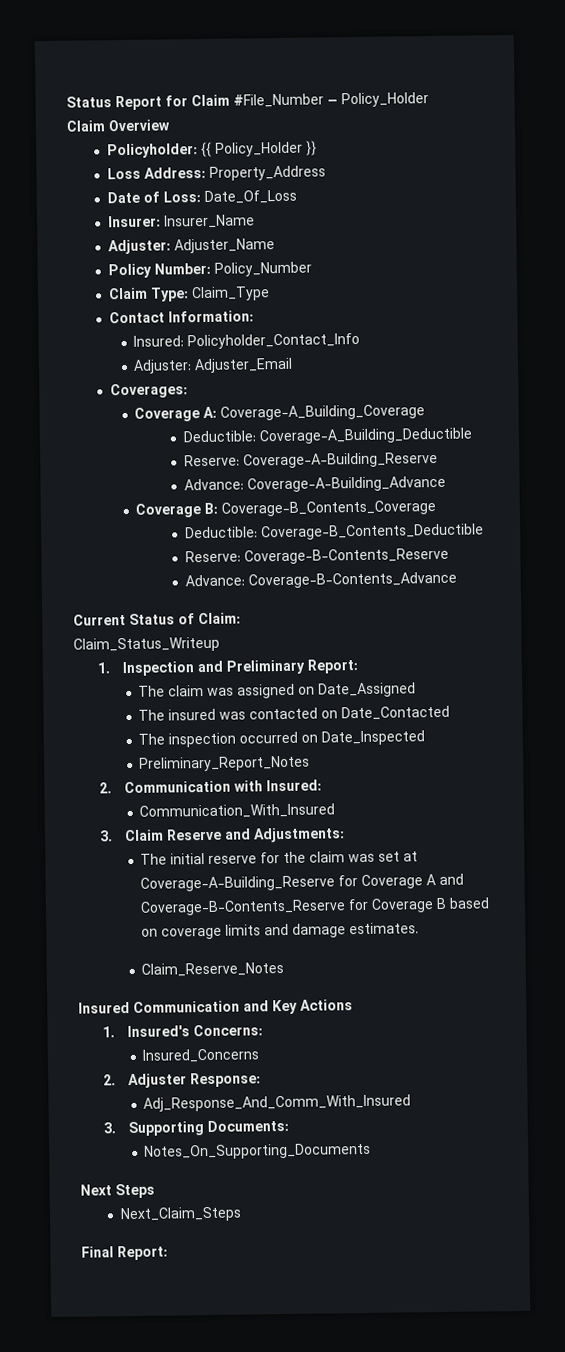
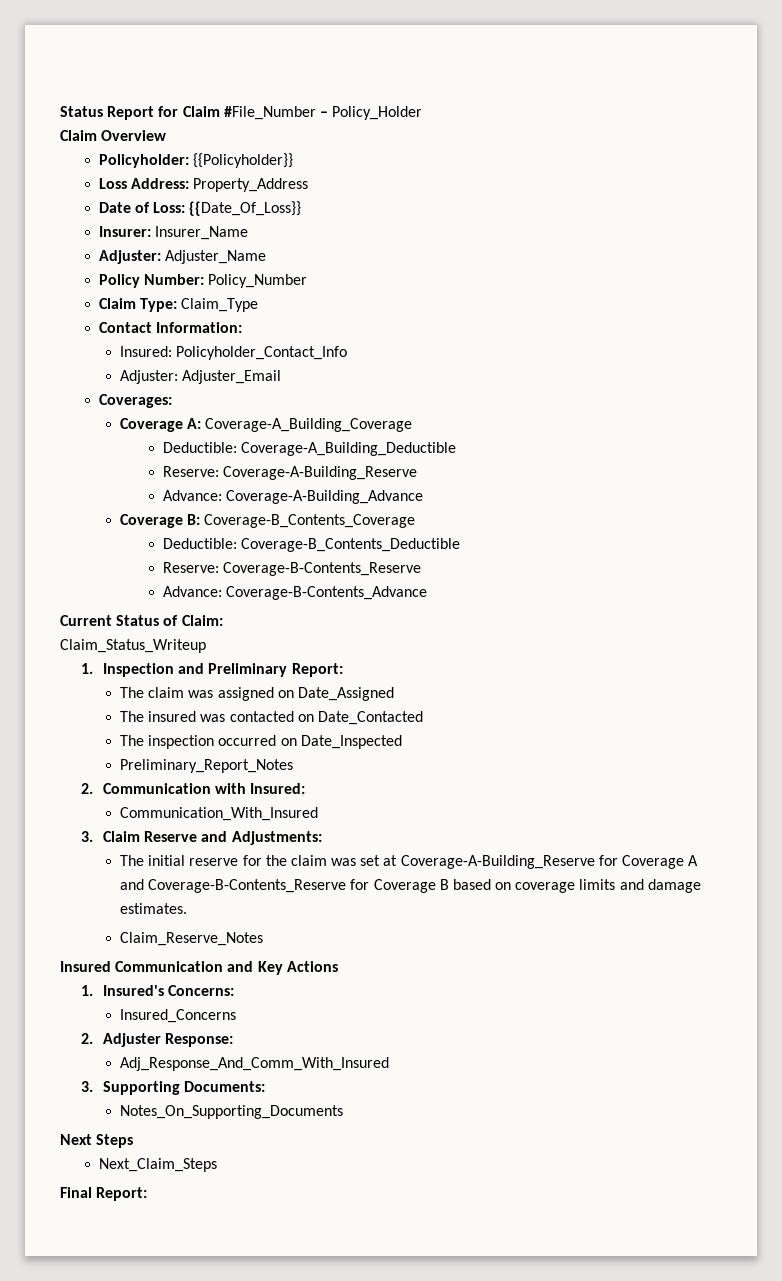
[200,140,317,158] {{ Policy_Holder }} -> [192,153,293,168] {{Policyholder}}
[203,189,297,204] Date_Of_Loss -> [189,201,302,216] {{Date_Of_Loss}}

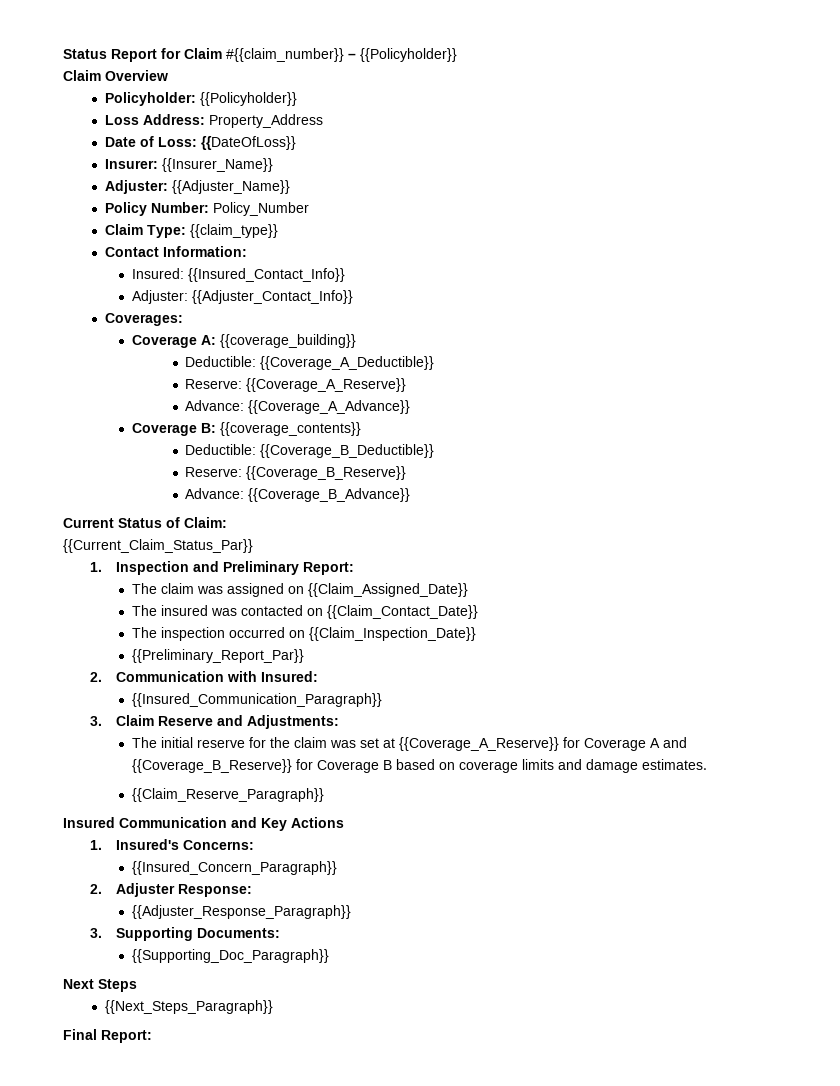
[223,106,423,120] #File_Number – Policy_Holder -> [226,48,457,62] #{{claim_number}} – {{Policyholder}}
[189,201,302,216] {{Date_Of_Loss}} -> [201,136,297,150] {{DateOfLoss}}
[154,226,248,240] [98,250,266,264] Insurer_Name // Adjuster: Adjuster_Name -> [162,158,274,172] [105,180,291,194] {{Insurer_Name}} // Adjuster: {{Adjuster_Name}}
[180,298,258,312] Claim_Type -> [190,224,279,238] {{claim_type}}
[176,346,348,360] [119,370,282,384] Policyholder_Contact_Info // Adjuster: Adjuster_Email -> [187,268,345,282] [131,290,353,304] {{Insured_Contact_Info}} // Adjuster: {{Adjuster_Contact_Info}}
[205,418,413,432] [162,442,457,456] [162,466,418,480] [162,490,424,504] Coverage-A_Building_Coverage // Deductible: Coverage-A_Building_Deductible // Reserve: Coverage-A-Building_Reserve // Advance: Coverage-A-Building_Advance -> [219,334,356,348] [185,356,435,370] [185,378,407,392] [185,400,411,414] {{coverage_building}} // Deductible: {{Coverage_A_Deductible}} // Reserve: {{Coverage_A_Reserve}} // Advance: {{Coverage_A_Advance}}
[204,514,416,528] [162,538,461,552] [162,562,422,576] [162,586,428,600] Coverage-B_Contents_Coverage // Deductible: Coverage-B_Contents_Deductible // Reserve: Coverage-B-Contents_Reserve // Advance: Coverage-B-Contents_Advance -> [219,422,361,436] [185,444,435,458] [185,466,407,480] [185,488,411,502] {{coverage_contents}} // Deductible: {{Coverage_B_Deductible}} // Reserve: {{Coverage_B_Reserve}} // Advance: {{Coverage_B_Advance}}
[60,639,206,653] Claim_Status_Writeup -> [63,539,253,553] {{Current_Claim_Status_Par}}
[297,687,394,701] Date_Assigned -> [307,583,468,597] {{Claim_Assigned_Date}}
[317,711,423,725] Date_Contacted -> [326,605,478,619] {{Claim_Contact_Date}}
[300,735,402,749] [119,759,293,773] Date_Inspected // Preliminary_Report_Notes -> [308,627,476,641] [131,649,304,663] {{Claim_Inspection_Date}} // {{Preliminary_Report_Par}}
[119,807,318,821] Communication_With_Insured -> [131,693,382,707] {{Insured_Communication_Paragraph}}
[400,855,595,869] Coverage-A-Building_Reserve -> [398,737,559,751] {{Coverage_A_Reserve}}
[148,879,347,893] Coverage-B-Contents_Reserve -> [131,759,292,773] {{Coverage_B_Reserve}}
[119,932,263,946] Claim_Reserve_Notes -> [131,788,324,802] {{Claim_Reserve_Paragraph}}
[119,1009,236,1023] Insured_Concerns -> [131,861,337,875] {{Insured_Concern_Paragraph}}
[119,1057,389,1071] Adj_Response_And_Comm_With_Insured -> [131,905,351,919] {{Adjuster_Response_Paragraph}}
[119,1105,343,1119] Notes_On_Supporting_Documents -> [131,949,329,963] {{Supporting_Doc_Paragraph}}
[98,1158,217,1172] Next_Claim_Steps -> [105,1000,274,1014] {{Next_Steps_Paragraph}}

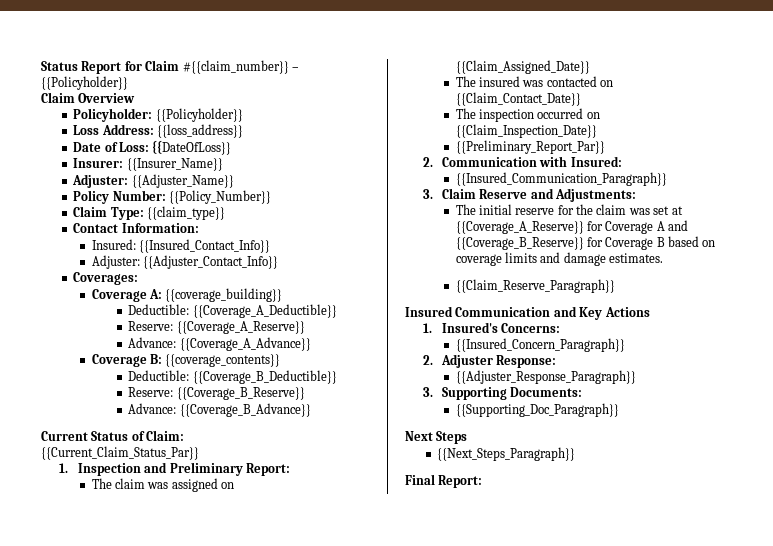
[209,114,324,128] Property_Address -> [156,124,243,138] {{loss_address}}
[213,202,310,216] Policy_Number -> [168,190,271,204] {{Policy_Number}}

